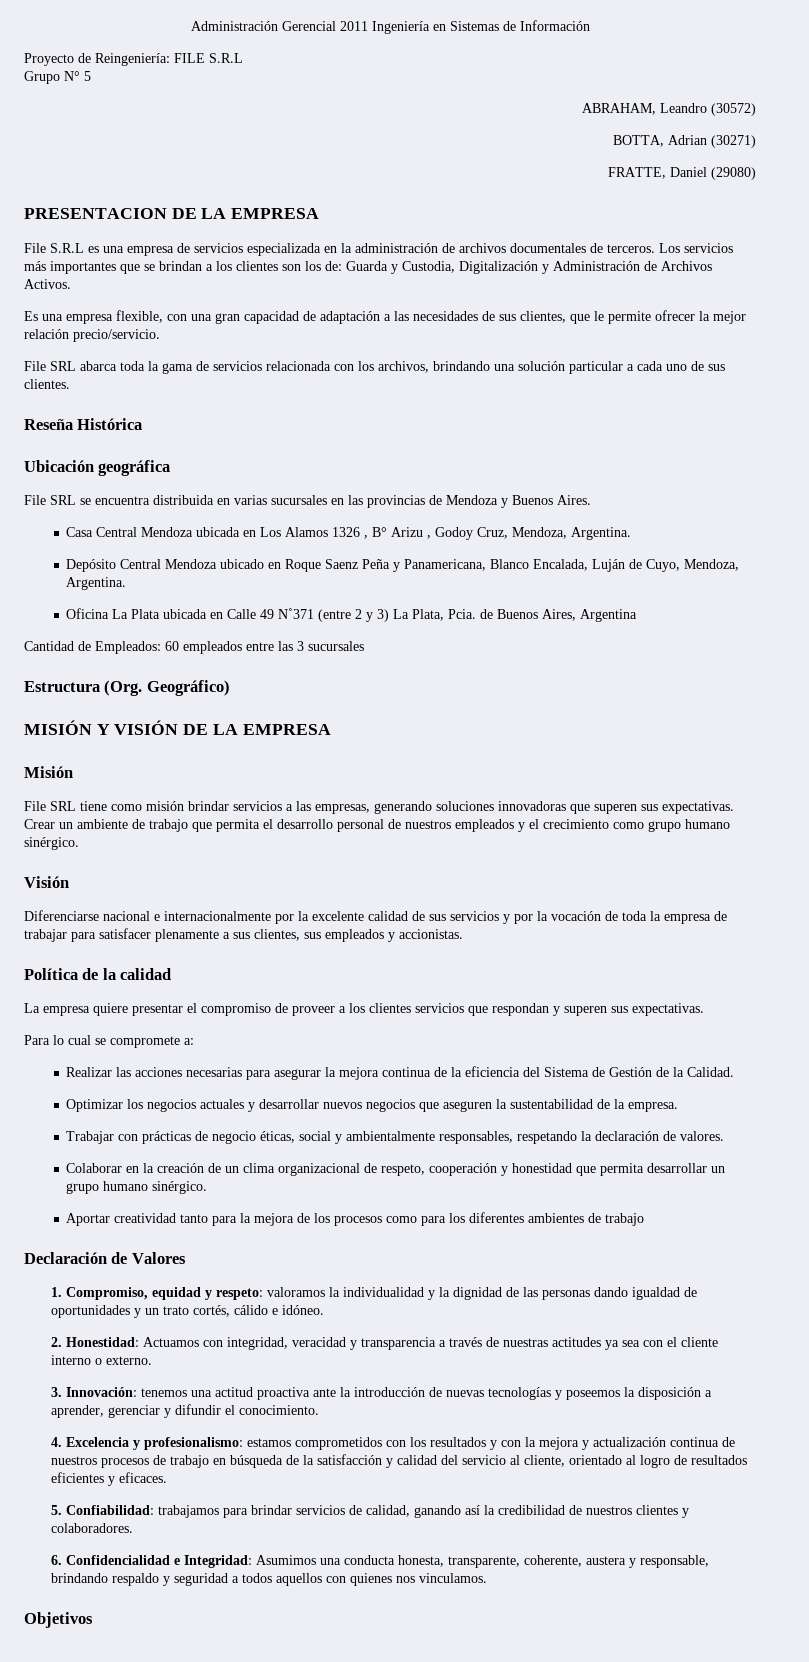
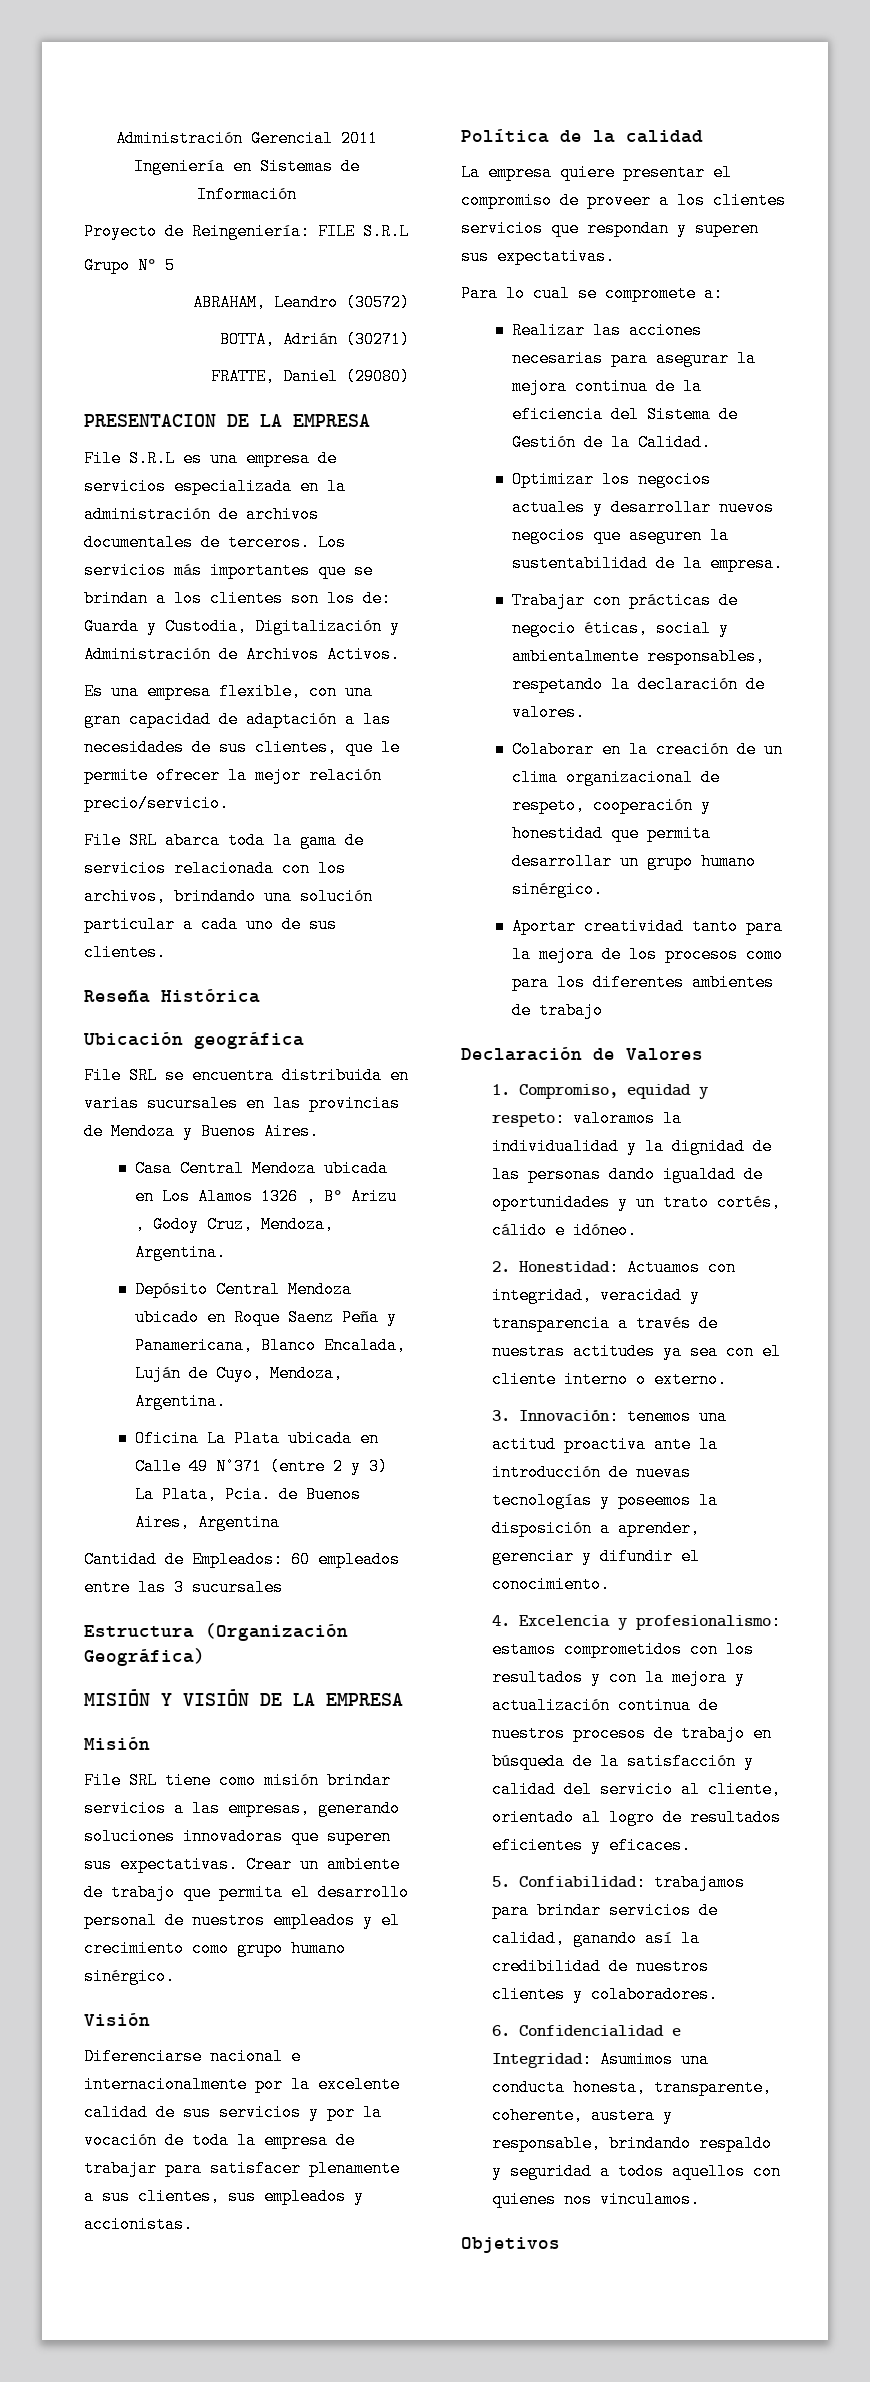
[668,135,707,145] Adrian -> [283,331,338,348] Adrián
[104,680,230,696] (Org. Geográfico) -> [205,1623,348,1641] [84,1648,205,1666] (Organización Geográfica)

